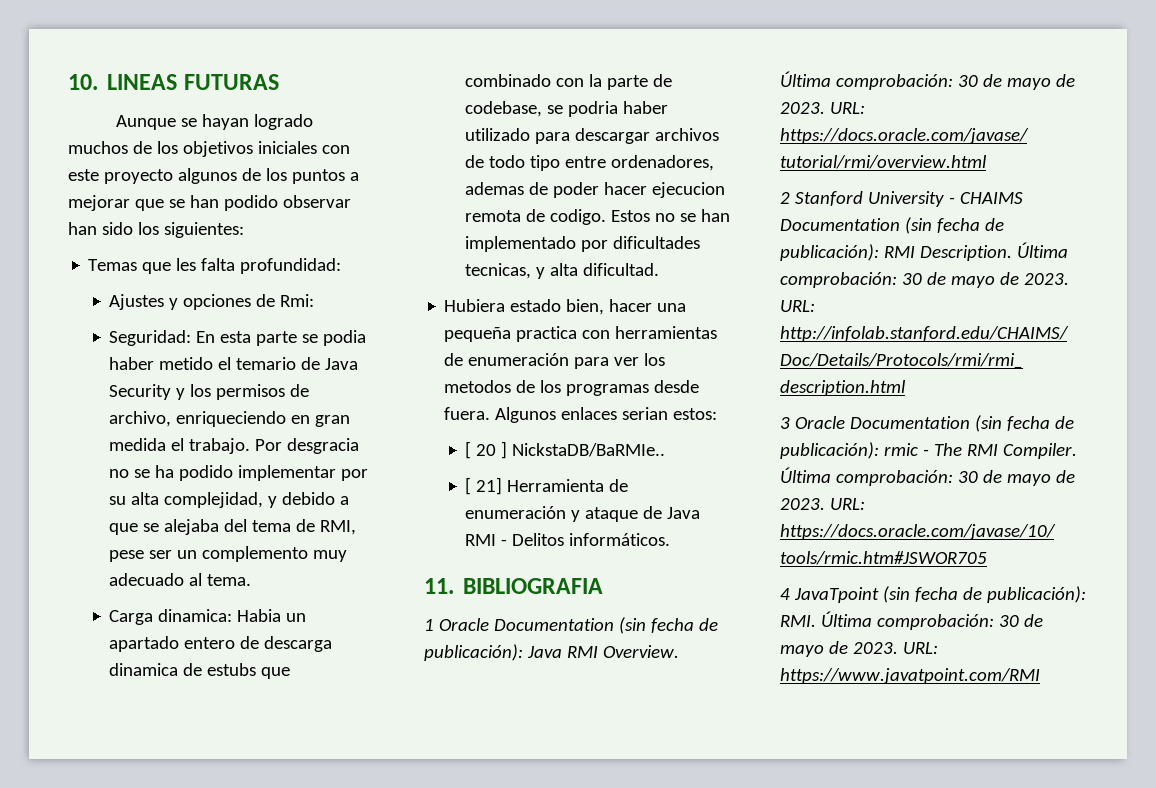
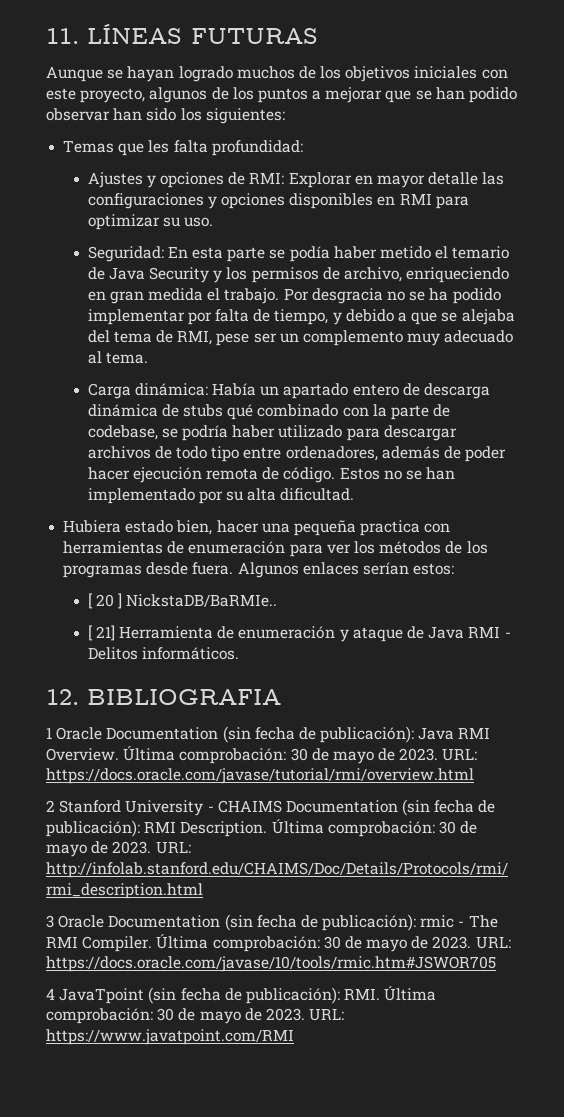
[68,74,178,90] 10. LINEAS -> [46,24,182,44] 11. LÍNEAS
[103,169,173,184] proyecto -> [80,88,146,103] proyecto,
[280,294,315,307] Rmi: -> [249,172,505,188] [87,193,469,209] [87,214,214,230] RMI: Explorar en mayor detalle las configuraciones y opciones disponibles en RMI para optimizar su uso.
[323,330,367,346] podia -> [289,246,330,262] podía
[109,492,264,508] su alta complejidad, -> [215,309,329,325] falta de tiempo,
[158,609,282,622] dinamica: Habia -> [134,383,257,396] dinámica: Había
[109,663,291,679] dinamica de estubs que -> [87,404,254,420] dinámica de stubs qué
[568,101,619,117] podria -> [182,425,229,441] podría
[465,182,525,195] ademas -> [381,446,440,459] además
[652,182,726,198] ejecucion -> [132,467,202,483] ejecución
[550,209,607,225] codigo. -> [283,467,336,483] código.
[613,236,701,249] [465,263,546,279] dificultades tecnicas, y -> [226,491,244,501] su
[444,380,512,393] metodos -> [379,541,442,554] métodos
[622,407,669,420] serian -> [362,562,409,575] serían
[424,578,454,594] 11. -> [46,689,79,705] 12.

